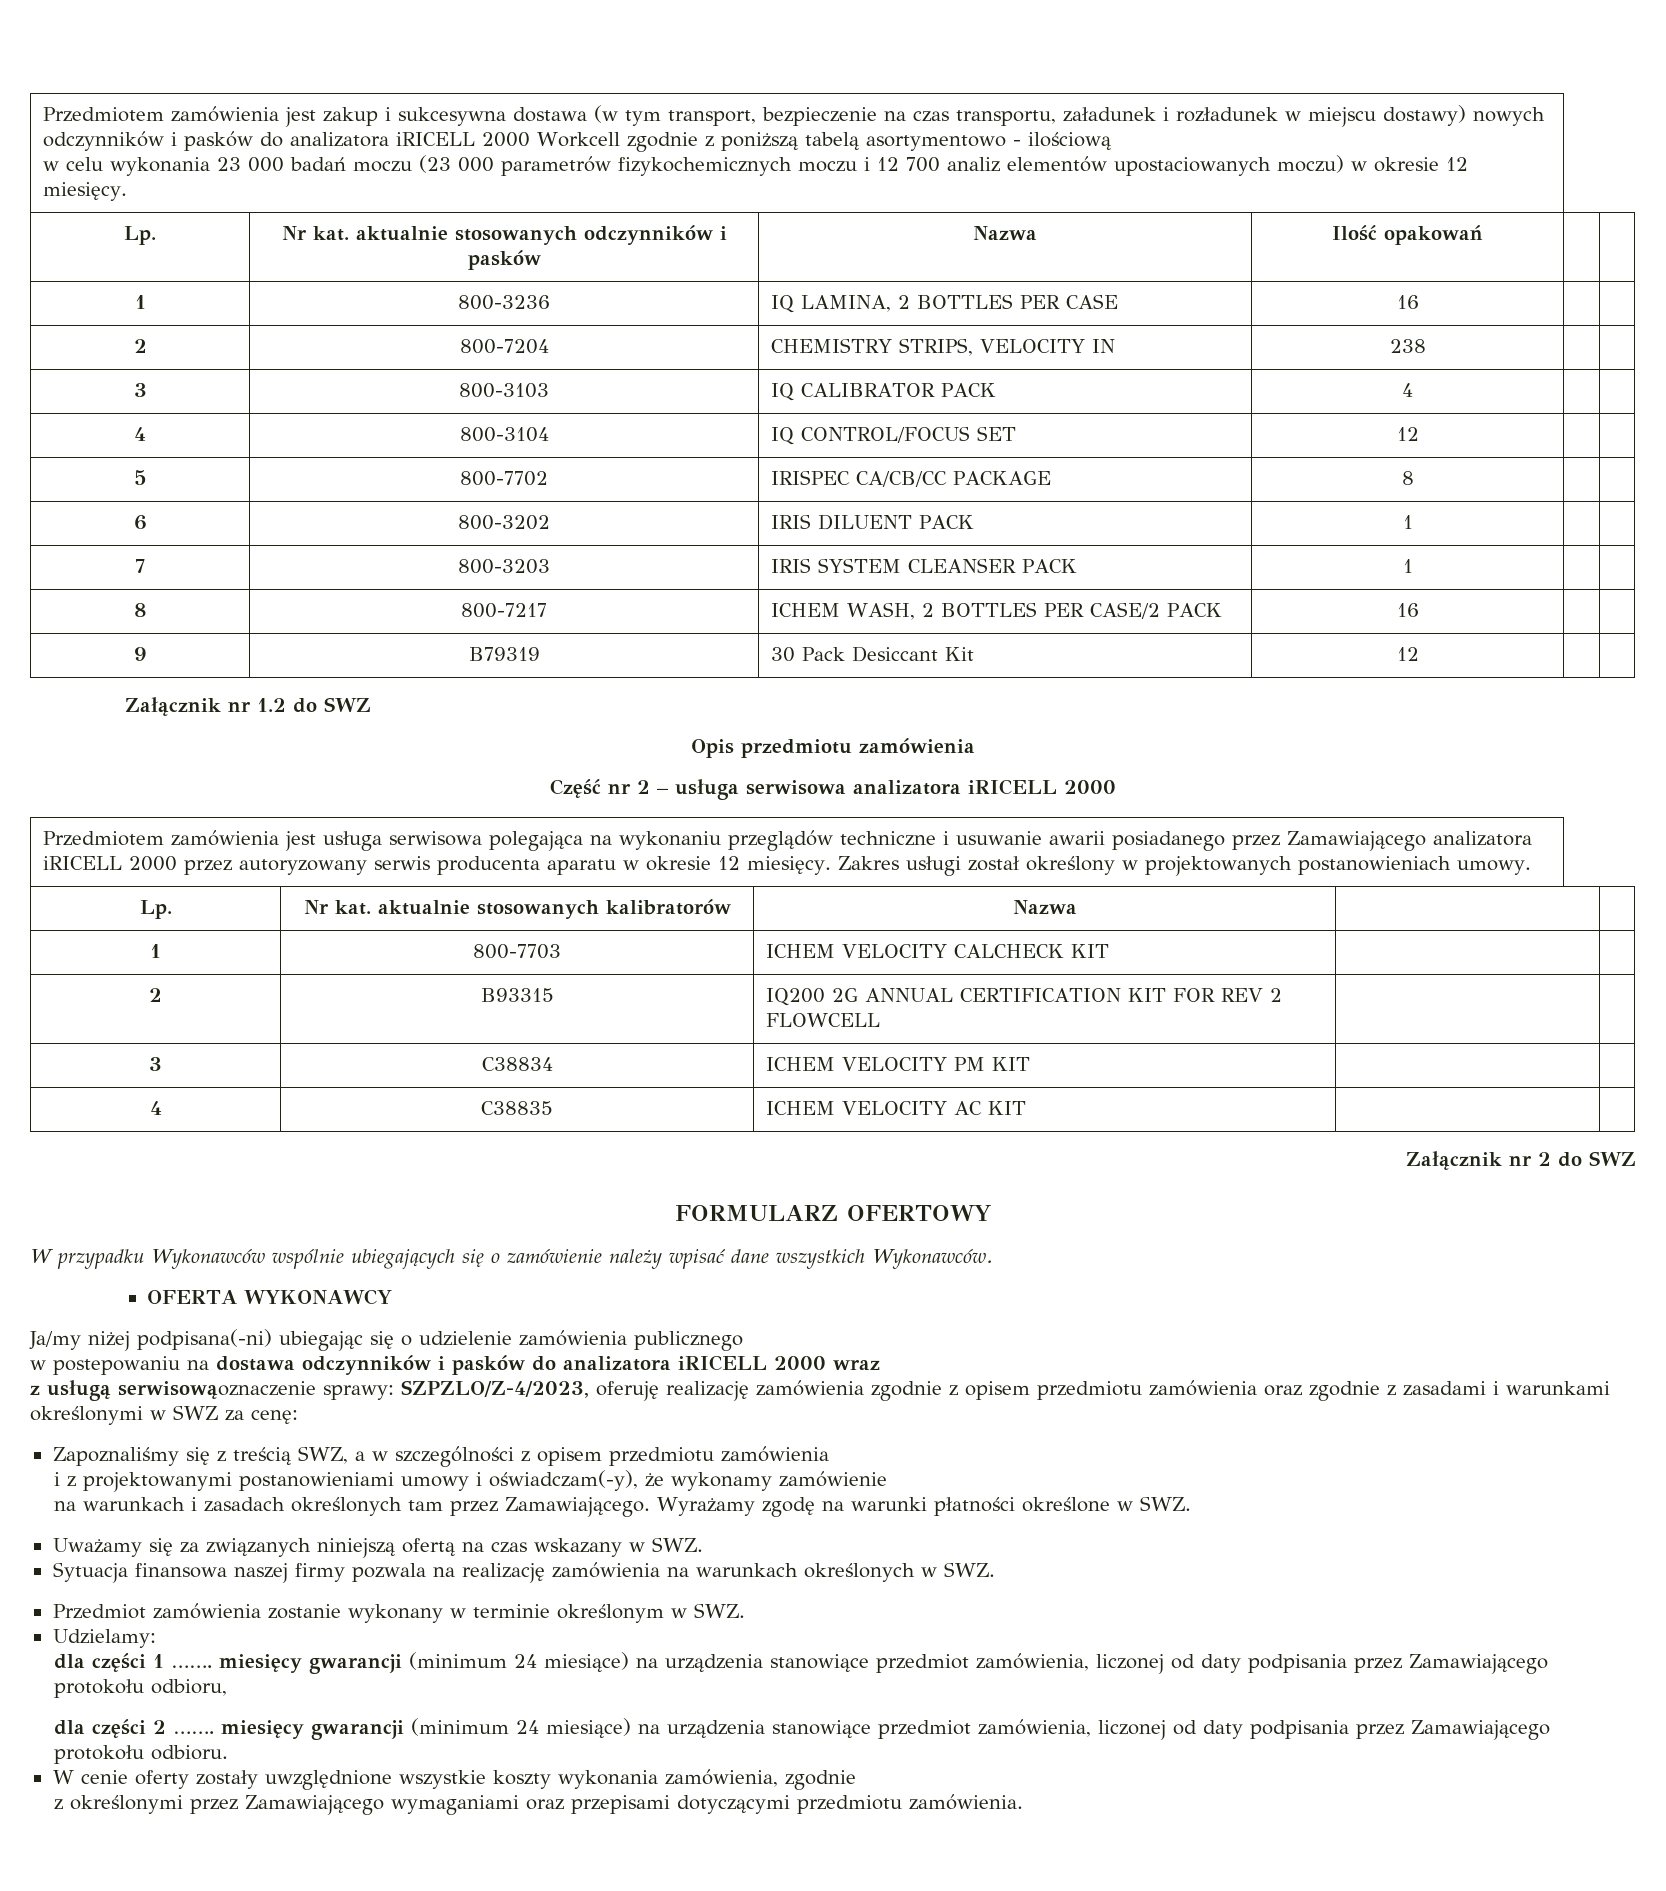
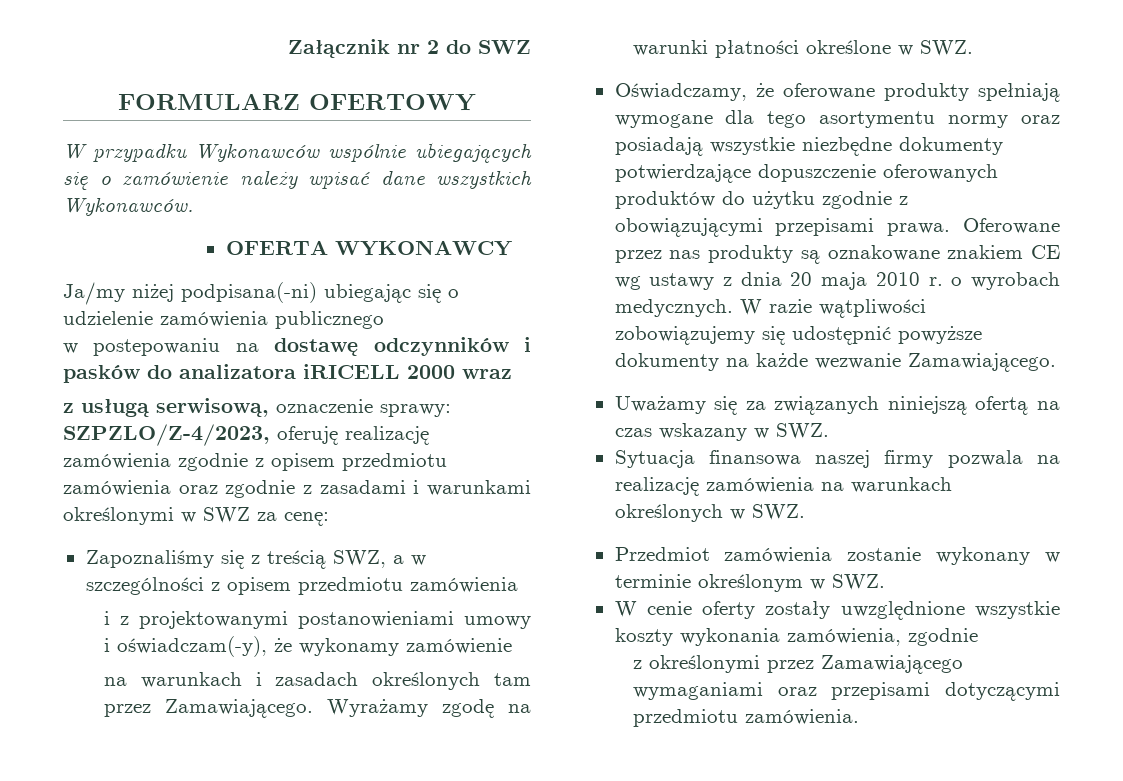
[42,105,1545,127] [42,131,1112,152] [42,155,1468,176] [42,182,127,201] [124,226,156,245] [281,225,727,245] [467,250,541,270] [973,226,1037,240] [1332,225,1483,245] [134,295,146,309] [458,295,550,310] [770,294,1118,313] [1396,295,1419,309] [133,339,147,353] [459,339,549,354] [770,338,1115,356] [1389,339,1426,353] [133,383,147,397] [459,383,549,398] [770,383,996,401] [1402,383,1413,397] [134,427,146,441] [459,427,549,442] [770,426,1016,445] [1396,427,1419,441] [134,470,146,485] [460,471,548,486] [770,470,1051,487] [1401,471,1414,485] [133,515,147,530] [458,515,550,530] [770,514,974,530] [1402,515,1413,529] [135,559,145,573] [458,559,550,574] [770,558,1077,573] [1402,559,1413,573] [134,603,146,617] [461,603,547,618] [770,602,1222,620] [1396,603,1419,617] [133,647,147,661] [468,647,540,661] [770,646,974,662] [1396,647,1419,661] [124,697,371,716] [691,738,975,758] [550,779,1116,800] [42,830,1532,851] [42,856,1531,876] [139,900,172,919] [303,899,731,919] [1012,900,1077,914] [150,944,161,958] [473,944,561,959] [765,944,1109,958] [149,988,162,1002] [480,988,554,1002] [765,988,1282,1006] [765,1013,880,1027] [149,1057,162,1071] [481,1057,553,1071] [765,1057,1030,1071] [149,1101,162,1115] [481,1101,553,1115] [765,1101,1026,1115] Przedmiotem zamówienia jest zakup i sukcesywna dostawa (w tym transport, bezpieczenie na czas transportu, załadunek i rozładunek w miejscu dostawy) nowych odczynników i pasków do analizatora iRICELL 2000 Workcell zgodnie z poniższą tabelą asortymentowo - ilościową // w celu wykonania 23 000 badań moczu (23 000 parametrów fizykochemicznych moczu i 12 700 analiz elementów upostaciowanych moczu) w okresie 12 miesięcy. // Lp. | Nr kat. aktualnie stosowanych odczynników i pasków | Nazwa | Ilość opakowań | | // 1 | 800-3236 | IQ LAMINA, 2 BOTTLES PER CASE | 16 | | // 2 | 800-7204 | CHEMISTRY STRIPS, VELOCITY IN | 238 | | // 3 | 800-3103 | IQ CALIBRATOR PACK | 4 | | // 4 | 800-3104 | IQ CONTROL/FOCUS SET | 12 | | // 5 | 800-7702 | IRISPEC CA/CB/CC PACKAGE | 8 | | // 6 | 800-3202 | IRIS DILUENT PACK | 1 | | // 7 | 800-3203 | IRIS SYSTEM CLEANSER PACK | 1 | | // 8 | 800-7217 | ICHEM WASH, 2 BOTTLES PER CASE/2 PACK | 16 | | // 9 | B79319 | 30 Pack Desiccant Kit | 12 | | // Załącznik nr 1.2 do SWZ // Opis przedmiotu zamówienia // Część nr 2 – usługa serwisowa analizatora iRICELL 2000 // Przedmiotem zamówienia jest usługa serwisowa polegająca na wykonaniu przeglądów techniczne i usuwanie awarii posiadanego przez Zamawiającego analizatora iRICELL 2000 przez autoryzowany serwis producenta aparatu w okresie 12 miesięcy. Zakres usługi został określony w projektowanych postanowieniach umowy. // Lp. | Nr kat. aktualnie stosowanych kalibratorów | Nazwa | | // 1 | 800-7703 | ICHEM VELOCITY CALCHECK KIT | | // 2 | B93315 | IQ200 2G ANNUAL CERTIFICATION KIT FOR REV 2 FLOWCELL | | // 3 | C38834 | ICHEM VELOCITY PM KIT | | // 4 | C38835 | ICHEM VELOCITY AC KIT | | // -> (288, 48) none
[216,1356,295,1371] dostawa -> [274,338,359,356] dostawę
[118,1381,316,1399] serwisowąoznaczenie -> [156,398,373,417] serwisową, oznaczenie
(1191, 1503) none -> [614,83,1060,102] [614,110,1060,128] [614,137,1003,156] [614,164,998,183] [614,191,908,209] [614,218,1060,237] [614,245,1060,264] [614,272,1060,290] [614,299,926,318] [614,326,982,345] [614,353,1056,372] // Oświadczamy, że oferowane produkty spełniają wymogane dla tego asortymentu normy oraz posiadają wszystkie niezbędne dokumenty potwierdzające dopuszczenie oferowanych produktów do użytku zgodnie z obowiązującymi przepisami prawa. Oferowane przez nas produkty są oznakowane znakiem CE wg ustawy z dnia 20 maja 2010 r. o wyrobach medycznych. W razie wątpliwości zobowiązujemy się udostępnić powyższe dokumenty na każde wezwanie Zamawiającego.
[52,1629,156,1648] [53,1652,1548,1674] [53,1679,227,1698] [53,1718,1550,1740] [53,1745,228,1764] // Udzielamy: // dla części 1 ……. miesięcy gwarancji (minimum 24 miesiące) na urządzenia stanowiące przedmiot zamówienia, liczonej od daty podpisania przez Zamawiającego protokołu odbioru, // dla części 2 ……. miesięcy gwarancji (minimum 24 miesiące) na urządzenia stanowiące przedmiot zamówienia, liczonej od daty podpisania przez Zamawiającego protokołu odbioru. -> (885, 582) none

